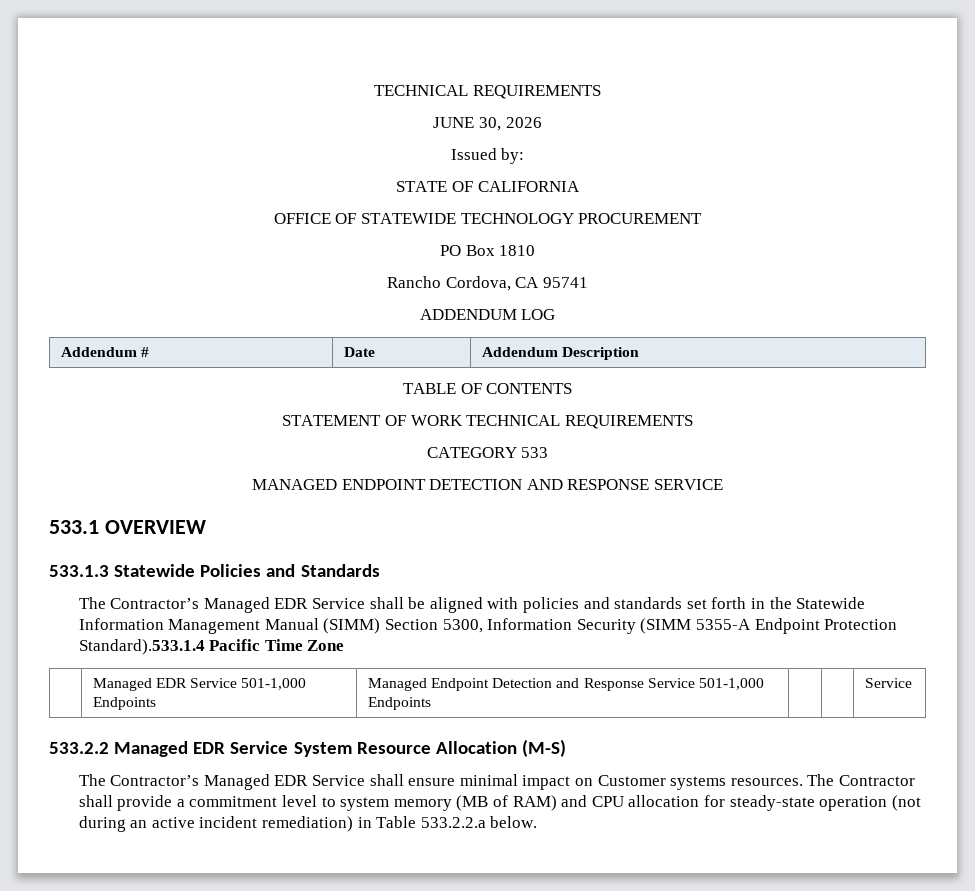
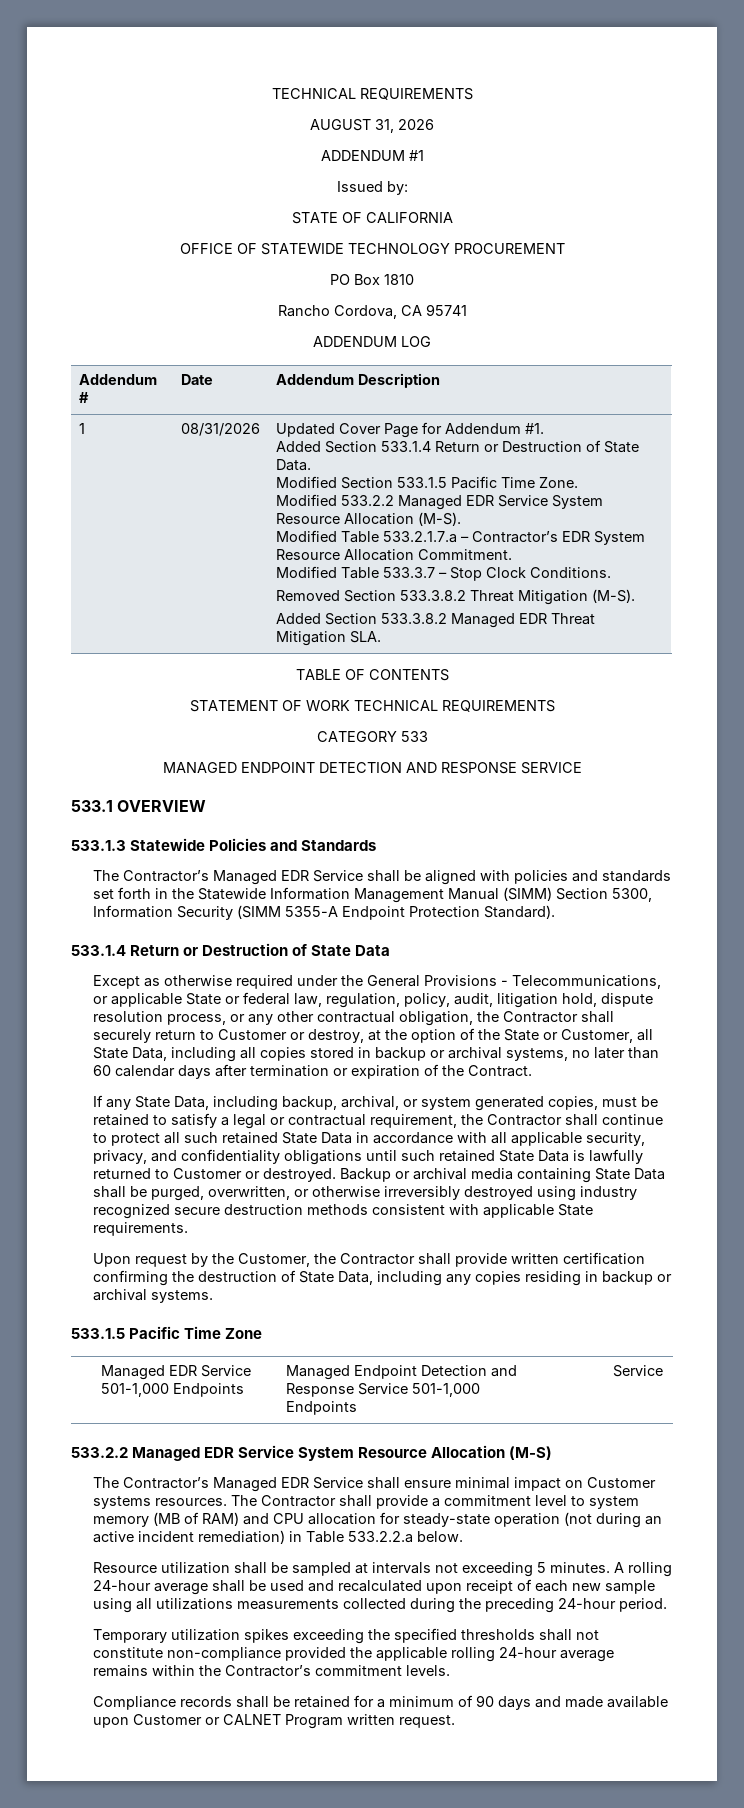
[374,85,601,99] [433,117,501,131] TECHNICAL REQUIREMENTS // JUNE 30, -> [271,88,473,100] [310,119,394,133] TECHNICAL REQUIREMENTS // AUGUST 31,
(542, 122) none -> [320,150,424,161] // ADDENDUM #1
(640, 353) none -> [78,423,85,434] [180,423,260,436] [275,422,544,438] [275,440,639,453] [275,459,311,471] [275,476,578,489] [275,494,603,510] [275,512,461,526] [275,530,645,545] [275,549,512,561] [275,566,611,581] [275,589,635,605] [275,613,595,628] [275,631,381,646] // 1 | 08/31/2026 | Updated Cover Page for Addendum #1. // Added Section 533.1.4 Return or Destruction of State Data. // Modified Section 533.1.5 Pacific Time Zone. // Modified 533.2.2 Managed EDR Service System Resource Allocation (M-S). // Modified Table 533.2.1.7.a – Contractor’s EDR System Resource Allocation Commitment. // Modified Table 533.3.7 – Stop Clock Conditions. // Removed Section 533.3.8.2 Threat Mitigation (M-S). // Added Section 533.3.8.2 Managed EDR Threat Mitigation SLA.
[78,639,205,655] Standard).533.1.4 -> [484,905,556,919] [71,943,391,956] [93,975,662,989] [93,992,654,1008] [93,1011,615,1026] [93,1028,654,1043] [93,1047,660,1062] [93,1064,533,1079] [93,1095,659,1111] [93,1113,664,1129] [93,1132,646,1146] [93,1149,644,1165] [93,1168,666,1183] [93,1186,638,1201] [93,1204,594,1219] [93,1222,189,1236] [93,1252,646,1267] [93,1270,673,1286] [93,1289,214,1303] [71,1328,125,1339] Standard). // 533.1.4 Return or Destruction of State Data // Except as otherwise required under the General Provisions - Telecommunications, or applicable State or federal law, regulation, policy, audit, litigation hold, dispute resolution process, or any other contractual obligation, the Contractor shall securely return to Customer or destroy, at the option of the State or Customer, all State Data, including all copies stored in backup or archival systems, no later than 60 calendar days after termination or expiration of the Contract. // If any State Data, including backup, archival, or system generated copies, must be retained to satisfy a legal or contractual requirement, the Contractor shall continue to protect all such retained State Data in accordance with all applicable security, privacy, and confidentiality obligations until such retained State Data is lawfully returned to Customer or destroyed. Backup or archival media containing State Data shall be purged, overwritten, or otherwise irreversibly destroyed using industry recognized secure destruction methods consistent with applicable State requirements. // Upon request by the Customer, the Contractor shall provide written certification confirming the destruction of State Data, including any copies residing in backup or archival systems. // 533.1.5
(538, 822) none -> [93,1562,673,1577] [93,1579,656,1595] [93,1598,668,1613] [93,1628,600,1644] [93,1647,615,1662] [93,1665,451,1677] [93,1695,669,1710] [93,1714,456,1729] // Resource utilization shall be sampled at intervals not exceeding 5 minutes. A rolling 24-hour average shall be used and recalculated upon receipt of each new sample using all utilizations measurements collected during the preceding 24-hour period. // Temporary utilization spikes exceeding the specified thresholds shall not constitute non-compliance provided the applicable rolling 24-hour average remains within the Contractor’s commitment levels. // Compliance records shall be retained for a minimum of 90 days and made available upon Customer or CALNET Program written request.

